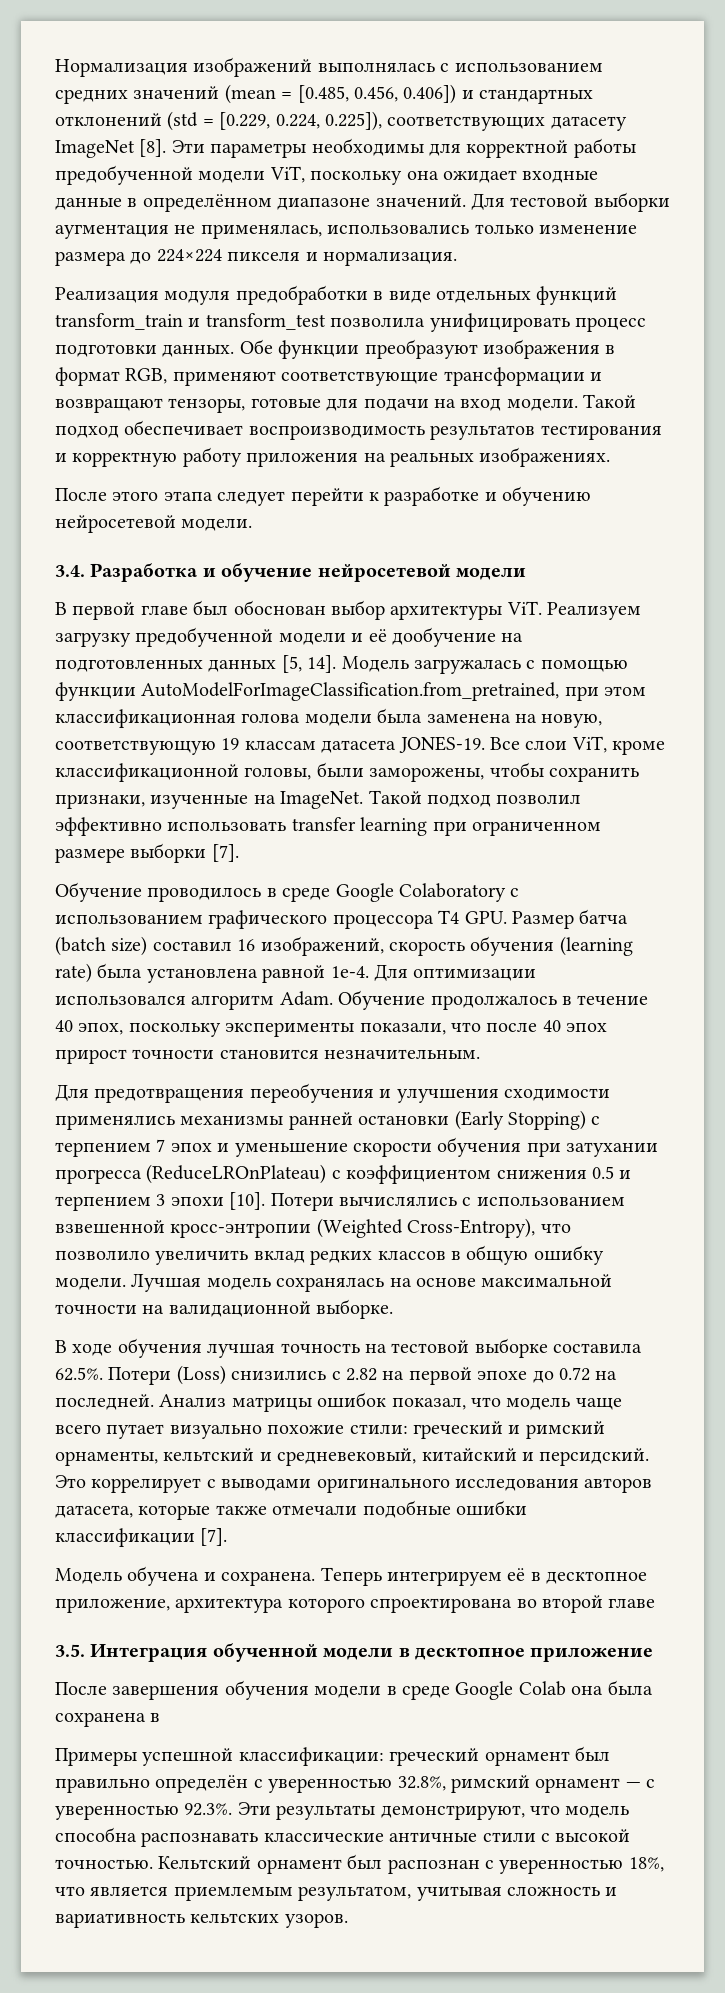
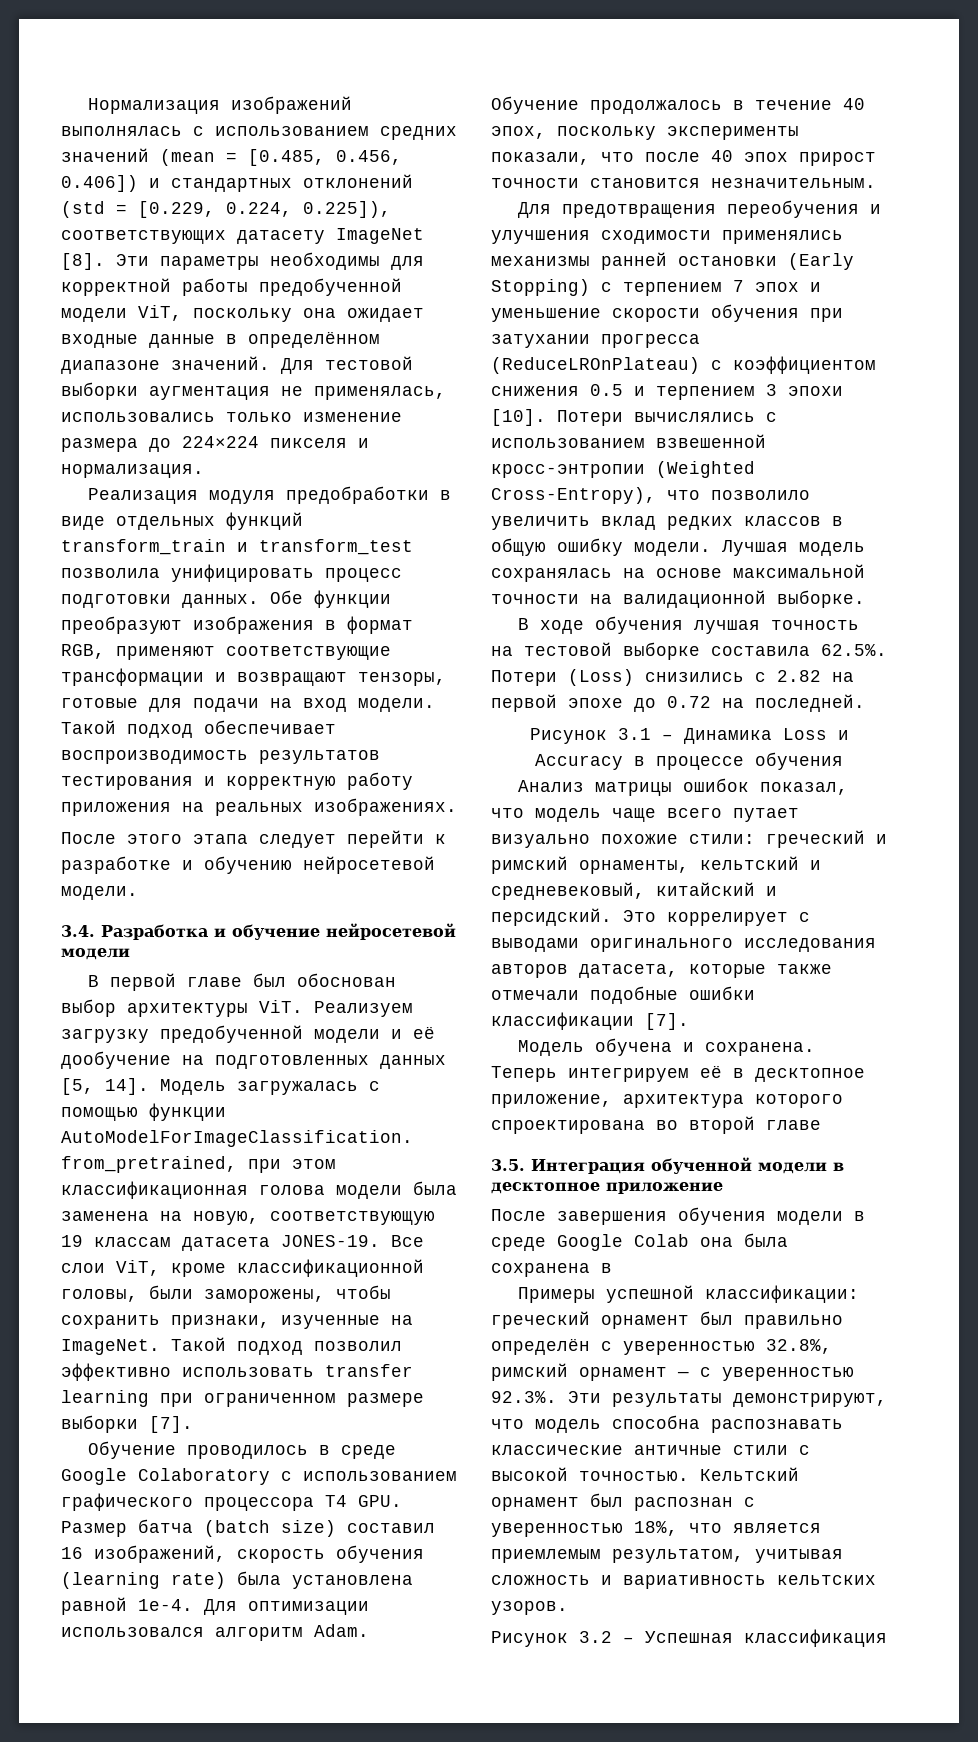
(154, 1402) none -> [529,728,849,744] [535,752,843,770] // Рисунок 3.1 – Динамика Loss и Accuracy в процессе обучения //
(348, 1920) none -> [491,1629,887,1647] // Рисунок 3.2 – Успешная классификация

